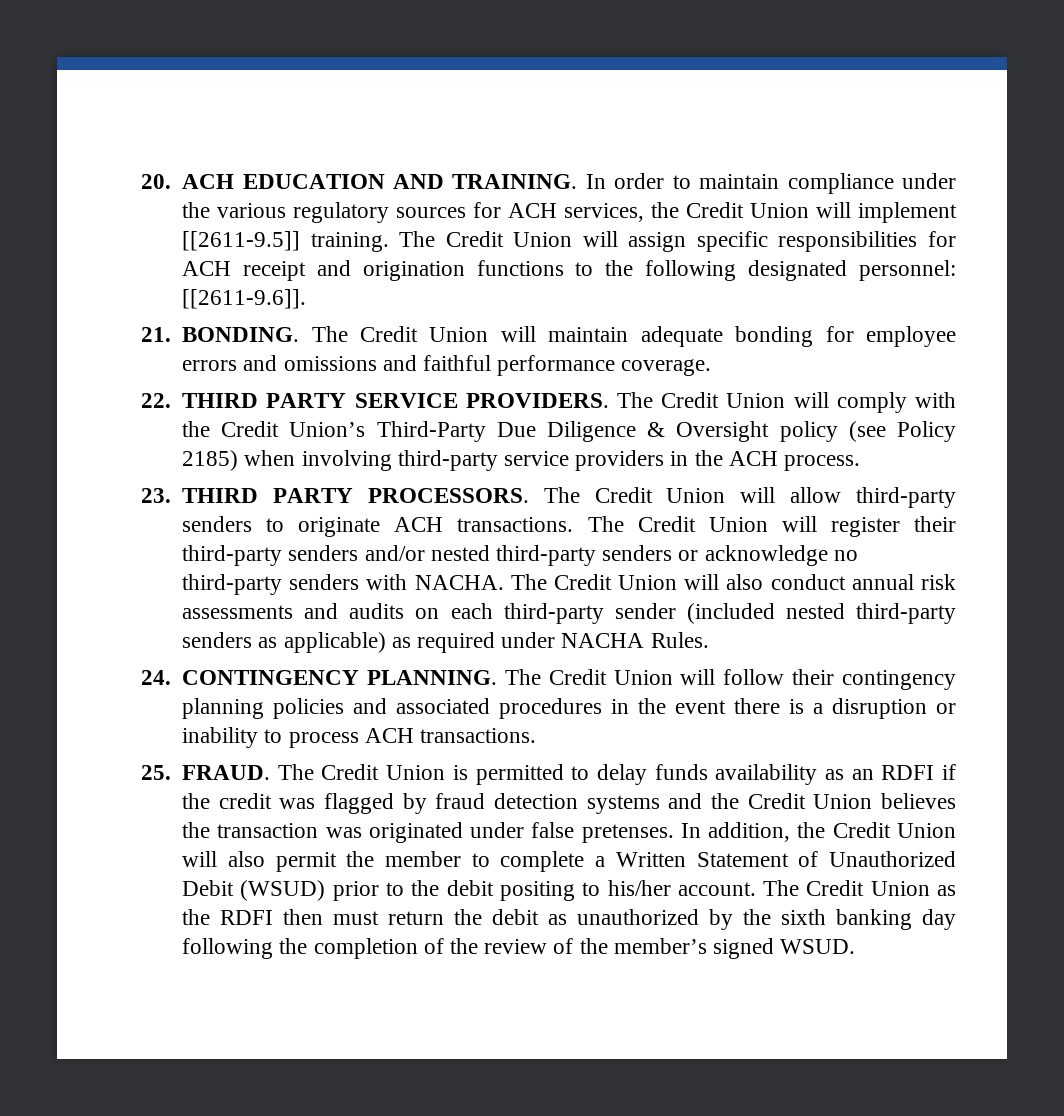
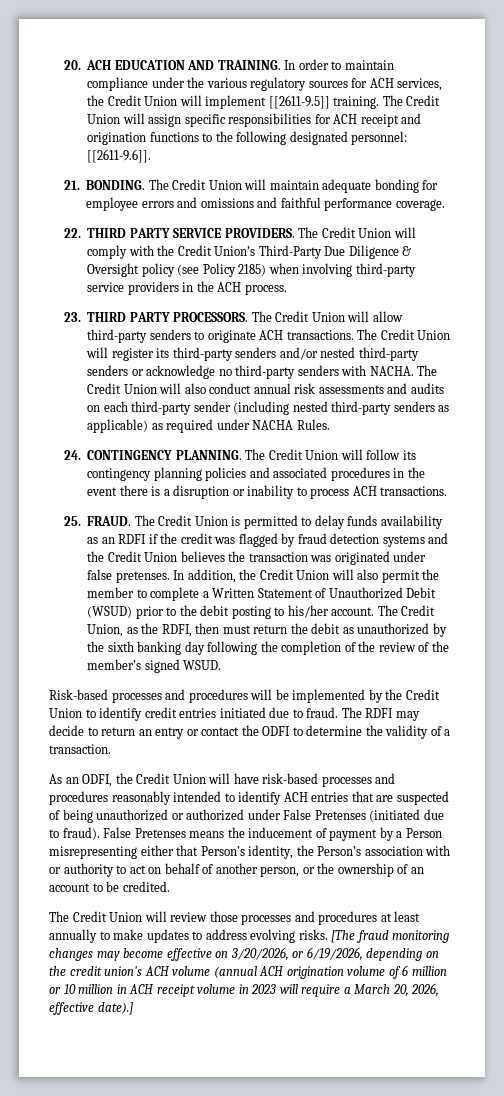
[914,516,957,532] their -> [156,348,170,358] its
[686,603,775,624] (included -> [233,401,290,415] (including
[792,669,835,685] their -> [402,450,416,460] its
[499,881,575,901] positing -> [231,606,271,619] posting
[870,881,930,896] Union -> [87,624,124,637] Union,
[220,910,274,925] RDFI -> [161,624,192,637] RDFI,
(856, 946) none -> [49,689,440,703] [49,707,420,721] [49,725,451,739] [49,744,111,754] [49,773,396,787] [49,791,449,805] [49,809,444,823] [49,827,442,841] [49,845,451,859] [49,863,424,877] [49,881,170,892] [49,911,421,925] [49,929,450,943] [49,947,439,961] [49,965,447,979] [49,983,440,997] [49,1002,133,1015] // Risk-based processes and procedures will be implemented by the Credit Union to identify credit entries initiated due to fraud. The RDFI may decide to return an entry or contact the ODFI to determine the validity of a transaction. // As an ODFI, the Credit Union will have risk-based processes and procedures reasonably intended to identify ACH entries that are suspected of being unauthorized or authorized under False Pretenses (initiated due to fraud). False Pretenses means the inducement of payment by a Person misrepresenting either that Person’s identity, the Person’s association with or authority to act on behalf of another person, or the ownership of an account to be credited. // The Credit Union will review those processes and procedures at least annually to make updates to address evolving risks. [The fraud monitoring changes may become effective on 3/20/2026, or 6/19/2026, depending on the credit union's ACH volume (annual ACH origination volume of 6 million or 10 million in ACH receipt volume in 2023 will require a March 20, 2026, effective date).]

